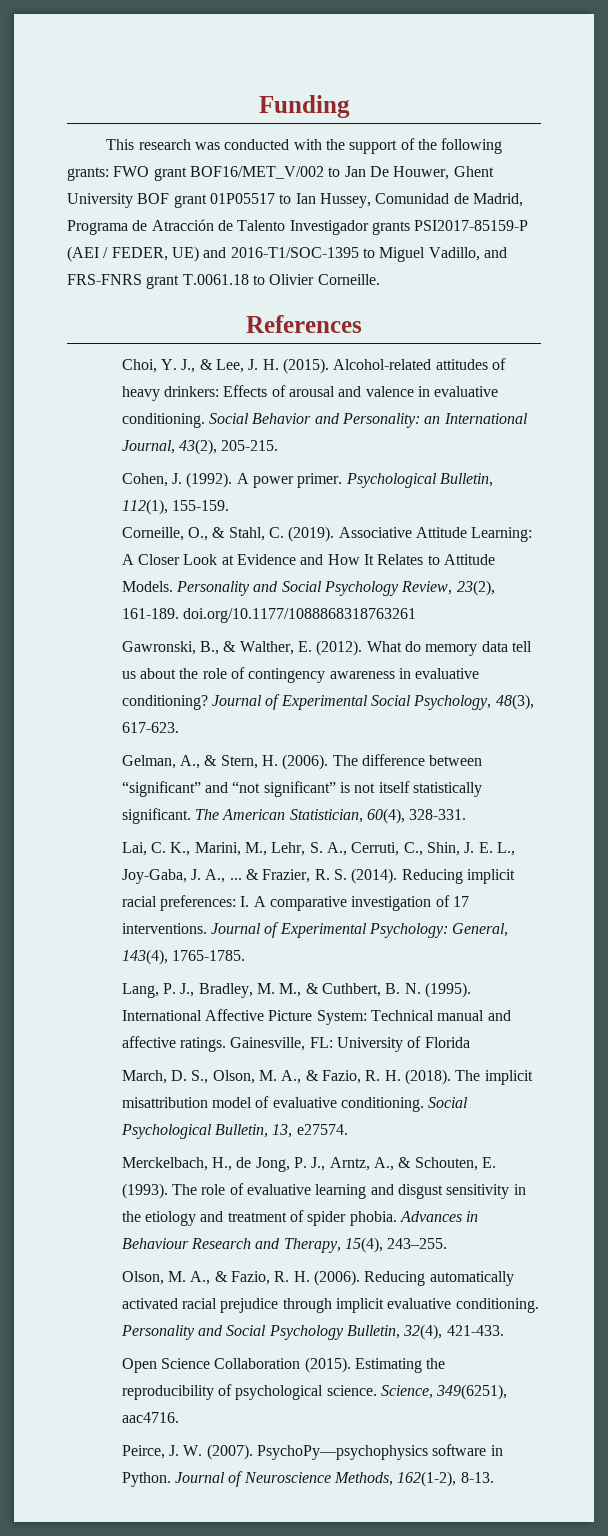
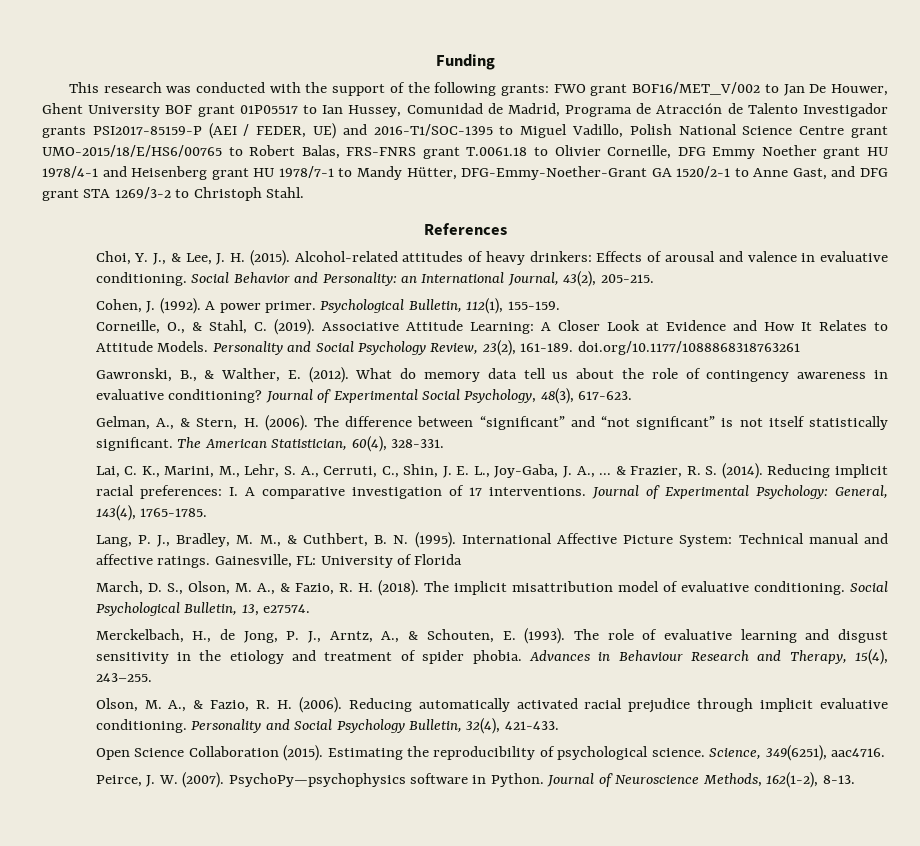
[483,247,507,258] and -> [629,124,888,138] [42,145,340,159] Polish National Science Centre grant UMO-2015/18/E/HS6/00765 to Robert Balas,
[317,274,380,285] Corneille. -> [607,145,888,159] [42,166,888,180] [42,187,305,201] Corneille, DFG Emmy Noether grant HU 1978/4-1 and Heisenberg grant HU 1978/7-1 to Mandy Hütter, DFG-Emmy-Noether-Grant GA 1520/2-1 to Anne Gast, and DFG grant STA 1269/3-2 to Christoph Stahl.

